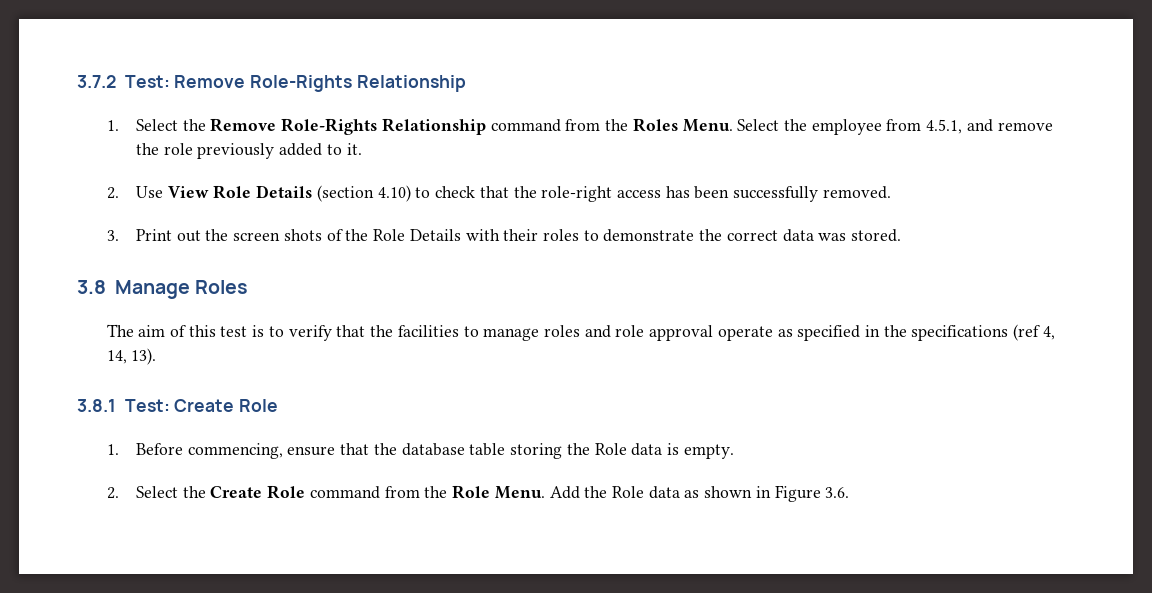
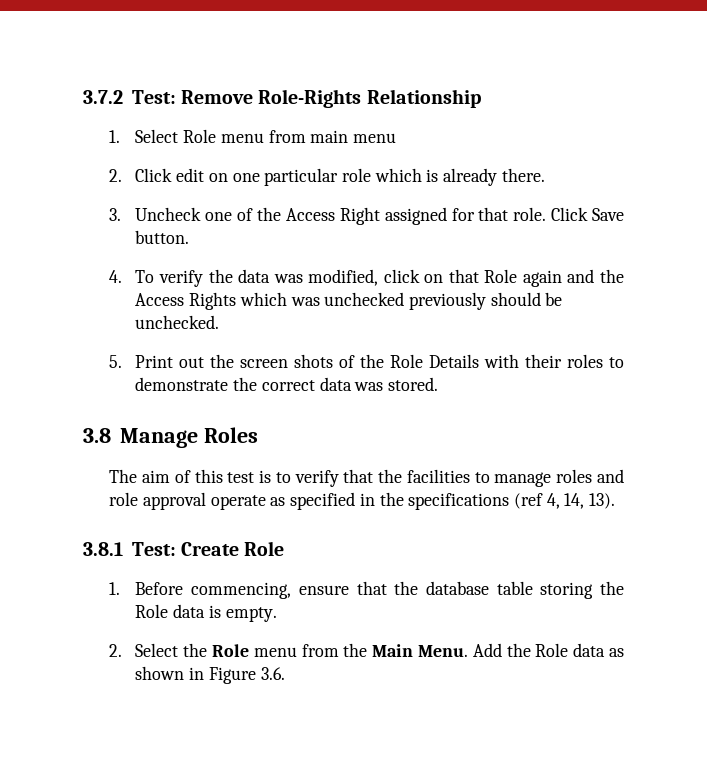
[182,118,1053,135] [136,143,362,159] [106,185,891,202] [106,230,119,241] the Remove Role-Rights Relationship command from the Roles Menu. Select the employee from 4.5.1, and remove the role previously added to it. // 2. Use View Role Details (section 4.10) to check that the role-right access has been successfully removed. // 3. -> [183,129,397,143] [109,168,545,186] [109,207,624,225] [135,230,190,244] [109,269,625,287] [135,292,563,310] [135,315,220,329] [109,355,123,368] Role menu from main menu // 2. Click edit on one particular role which is already there. // 3. Uncheck one of the Access Right assigned for that role. Click Save button. // 4. To verify the data was modified, click on that Role again and the Access Rights which was unchecked previously should be unchecked. // 5.
[210,485,491,499] Create Role command from the Role -> [212,643,414,657] Role menu from the Main

